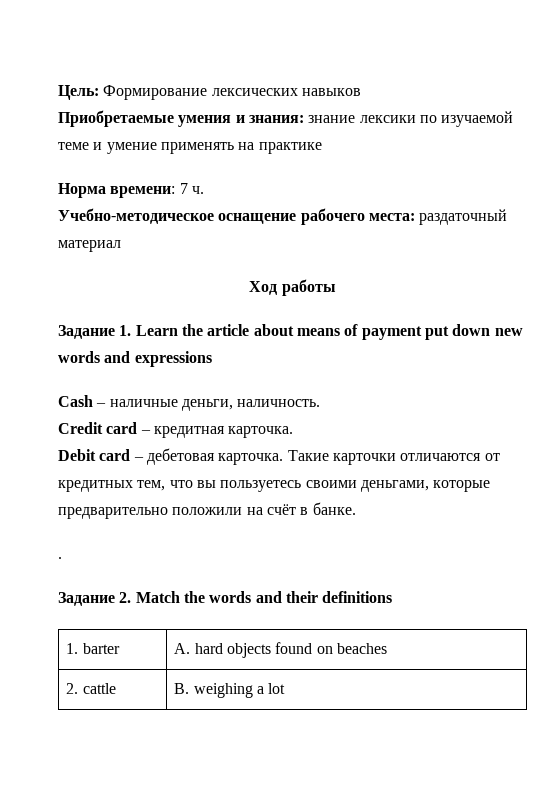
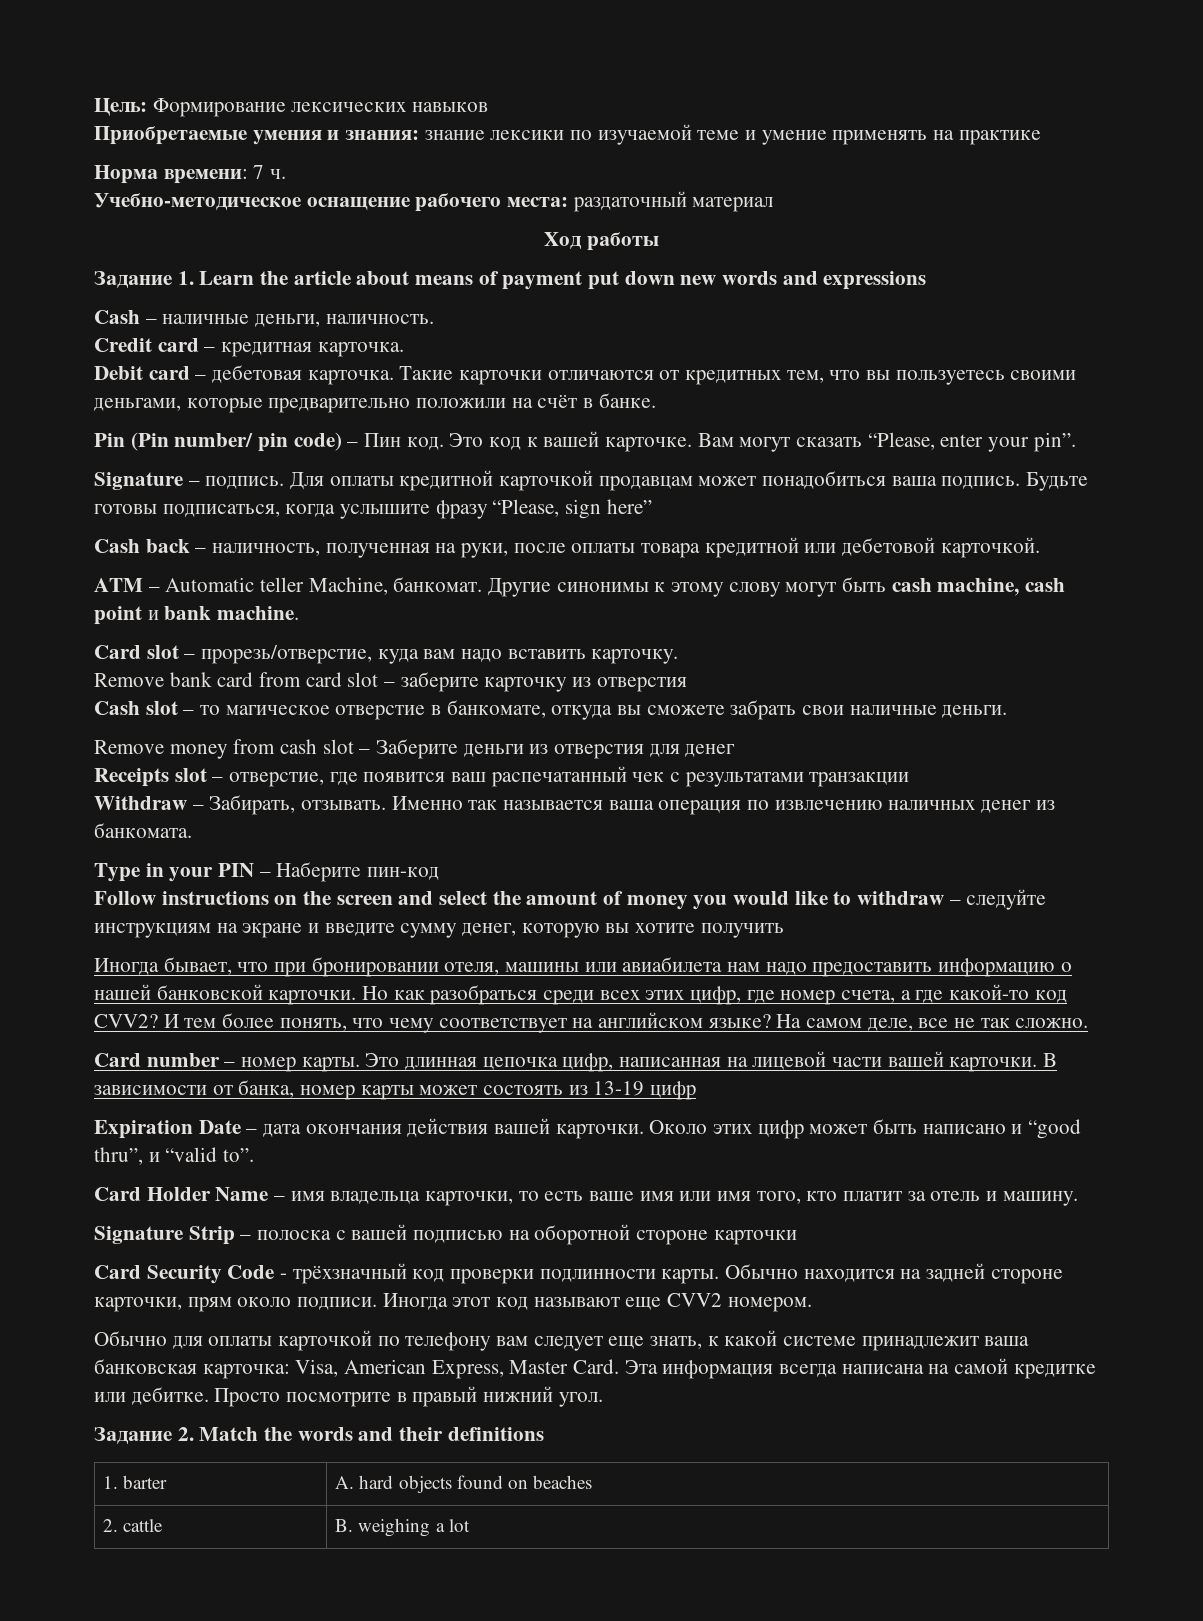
[58,557,62,559] . -> [94,431,1076,452] [94,470,1089,491] [94,499,652,519] [94,537,1040,558] [94,577,1066,597] [94,606,300,625] [94,645,679,664] [94,672,687,692] [94,700,1008,720] [94,739,736,759] [94,766,910,787] [94,795,1055,815] [94,823,192,838] [94,862,440,882] [94,889,1047,910] [94,923,784,938] [94,957,1072,977] [94,984,1067,1005] [94,1012,1089,1033] [94,1051,1058,1072] [94,1080,697,1100] [94,1118,1082,1139] [94,1147,255,1165] [94,1187,1078,1206] [94,1224,797,1245] [94,1263,1063,1284] [94,1293,812,1312] [94,1330,1030,1351] [94,1358,1096,1379] [94,1386,603,1407] Pin (Pin number/ pin code) – Пин код. Это код к вашей карточке. Вам могут сказать “Please, enter your pin”. // Signature – подпись. Для оплаты кредитной карточкой продавцам может понадобиться ваша подпись. Будьте готовы подписаться, когда услышите фразу “Please, sign here” // Cash back – наличность, полученная на руки, после оплаты товара кредитной или дебетовой карточкой. // ATM – Automatic teller Machine, банкомат. Другие синонимы к этому слову могут быть cash machine, cash point и bank machine. // Card slot – прорезь/отверстие, куда вам надо вставить карточку. // Remove bank card from card slot – заберите карточку из отверстия // Cash slot – то магическое отверстие в банкомате, откуда вы сможете забрать свои наличные деньги. // Remove money from cash slot – Заберите деньги из отверстия для денег // Receipts slot – отверстие, где появится ваш распечатанный чек с результатами транзакции // Withdraw – Забирать, отзывать. Именно так называется ваша операция по извлечению наличных денег из банкомата. // Type in your PIN – Наберите пин-код // Follow instructions on the screen and select the amount of money you would like to withdraw – следуйте инструкциям на экране и введите сумму денег, которую вы хотите получить // Иногда бывает, что при бронировании отеля, машины или авиабилета нам надо предоставить информацию о нашей банковской карточки. Но как разобраться среди всех этих цифр, где номер счета, а где какой-то код CVV2? И тем более понять, что чему соответствует на английском языке? На самом деле, все не так сложно. // Card number – номер карты. Это длинная цепочка цифр, написанная на лицевой части вашей карточки. В зависимости от банка, номер карты может состоять из 13-19 цифр // Expiration Date – дата окончания действия вашей карточки. Около этих цифр может быть написано и “good thru”, и “valid to”. // Card Holder Name – имя владельца карточки, то есть ваше имя или имя того, кто платит за отель и машину. // Signature Strip – полоска с вашей подписью на оборотной стороне карточки // Card Security Code - трёхзначный код проверки подлинности карты. Обычно находится на задней стороне карточки, прям около подписи. Иногда этот код называют еще CVV2 номером. // Обычно для оплаты карточкой по телефону вам следует еще знать, к какой системе принадлежит ваша банковская карточка: Visa, American Express, Master Card. Эта информация всегда написана на самой кредитке или дебитке. Просто посмотрите в правый нижний угол.

